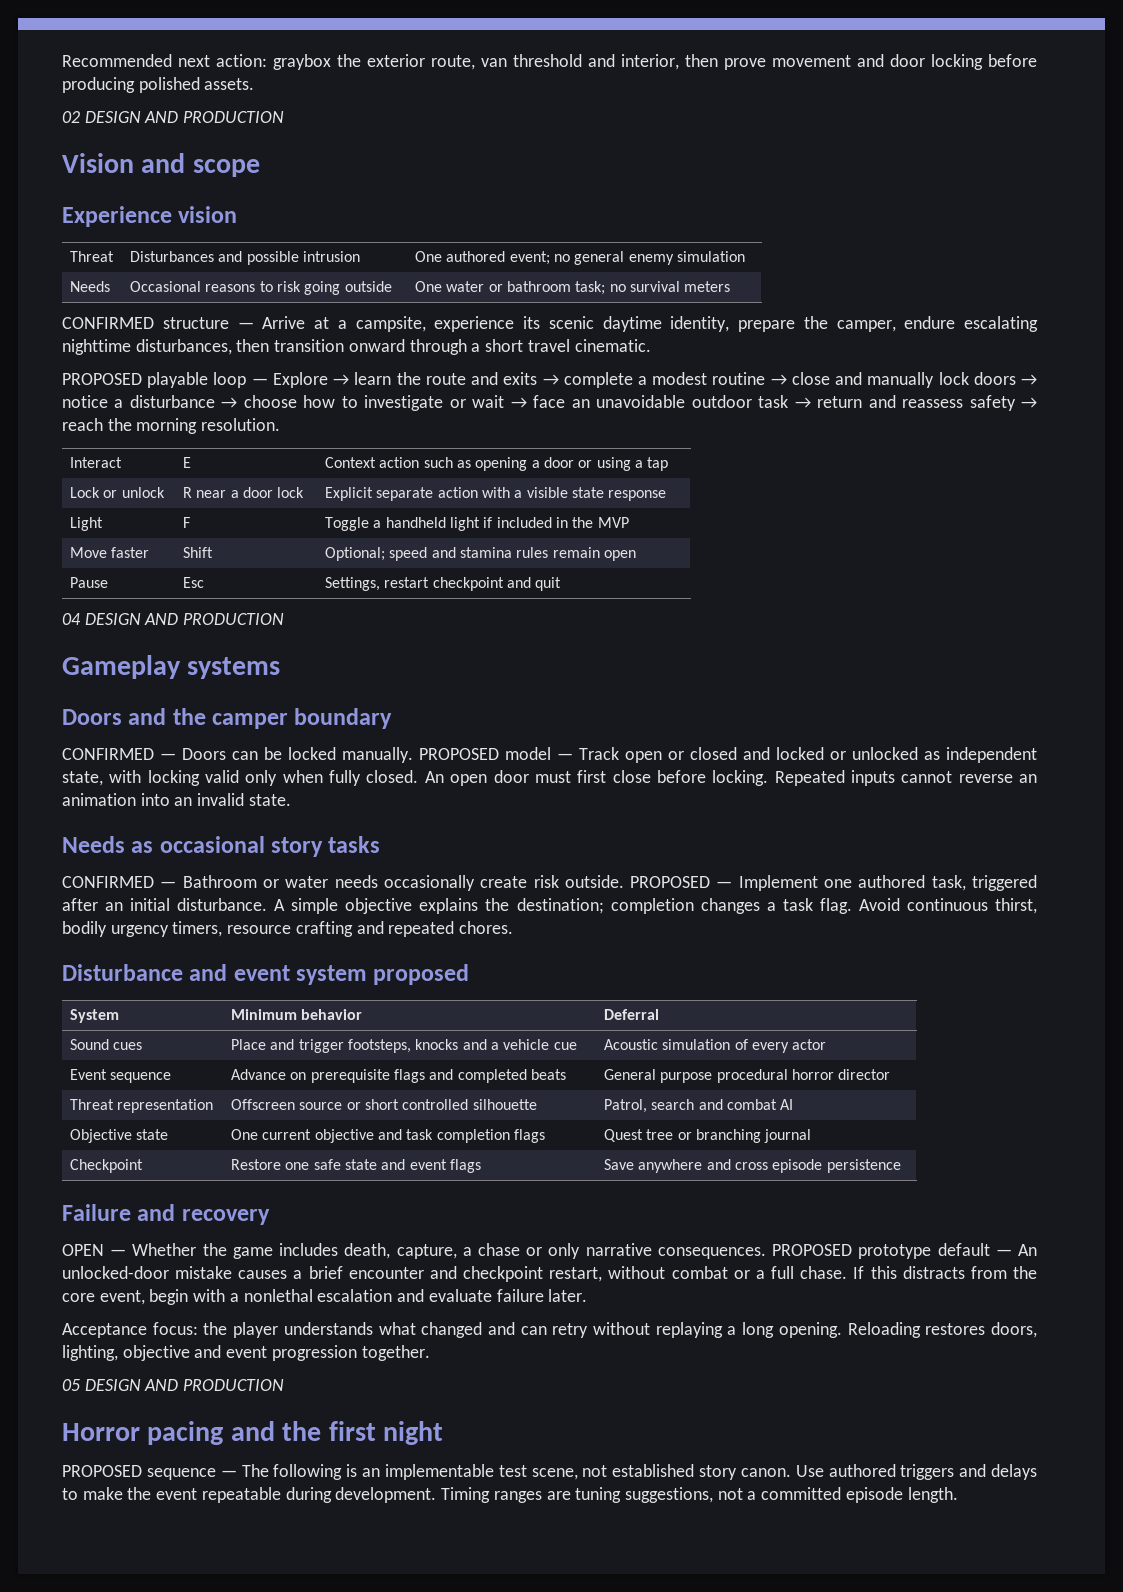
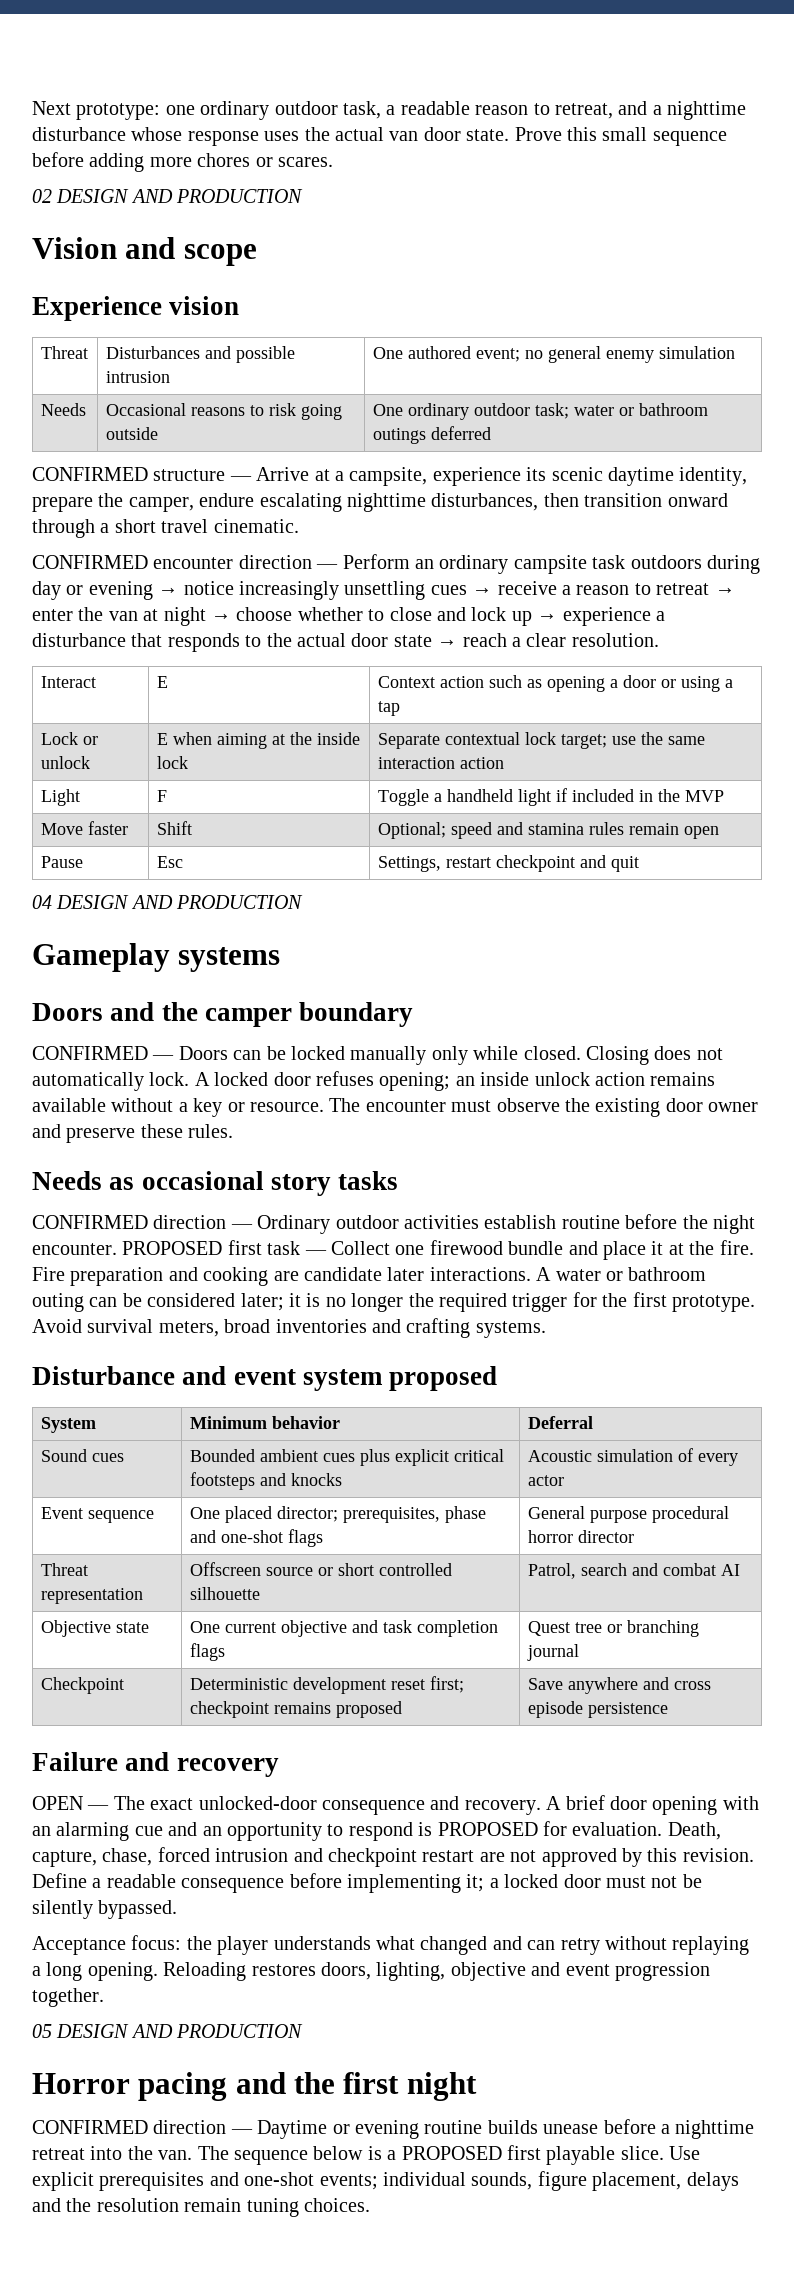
[62,54,1037,70] [62,77,255,93] Recommended next action: graybox the exterior route, van threshold and interior, then prove movement and door locking before producing polished assets. -> [32,101,747,120] [32,127,727,146] [32,152,333,172] Next prototype: one ordinary outdoor task, a readable reason to retreat, and a nighttime disturbance whose response uses the actual van door state. Prove this small sequence before adding more chores or scares.
[446,281,731,295] water or bathroom task; no survival meters -> [407,403,708,420] [372,426,491,444] ordinary outdoor task; water or bathroom outings deferred
[62,372,1038,388] [62,395,1037,411] [62,418,198,434] PROPOSED playable loop — Explore → learn the route and exits → complete a modest routine → close and manually lock doors → notice a disturbance → choose how to investigate or wait → face an unavoidable outdoor task → return and reassess safety → reach the morning -> [32,554,760,574] [32,581,735,600] [32,607,665,626] [32,633,567,652] CONFIRMED encounter direction — Perform an ordinary campsite task outdoors during day or evening → notice increasingly unsettling cues → receive a reason to retreat → enter the van at night → choose whether to close and lock up → experience a disturbance that responds to the actual door state → reach a clear
[183,487,305,498] [325,487,667,501] R near a door lock | Explicit separate action with a visible state response -> [156,732,360,749] [156,756,188,769] [377,732,705,749] [377,757,504,769] E when aiming at the inside lock | Separate contextual lock target; use the same interaction action
[342,747,1037,763] [62,770,1038,786] [62,793,291,806] manually. PROPOSED model — Track open or closed and locked or unlocked as independent state, with locking valid only when fully closed. An open door must first close before locking. Repeated inputs cannot reverse an animation into an invalid state. -> [350,1046,723,1065] [32,1071,716,1091] [32,1098,759,1117] [32,1124,234,1143] manually only while closed. Closing does not automatically lock. A locked door refuses opening; an inside unlock action remains available without a key or resource. The encounter must observe the existing door owner and preserve these rules.
[160,875,1037,891] [62,898,1037,914] [62,921,514,937] — Bathroom or water needs occasionally create risk outside. PROPOSED — Implement one authored task, triggered after an initial disturbance. A simple objective explains the destination; completion changes a task flag. Avoid continuous thirst, bodily urgency timers, resource crafting and repeated chores. -> [153,1214,755,1234] [32,1240,754,1260] [32,1267,707,1286] [32,1292,755,1312] [32,1318,546,1338] direction — Ordinary outdoor activities establish routine before the night encounter. PROPOSED first task — Collect one firewood bundle and place it at the fire. Fire preparation and cooking are candidate later interactions. A water or bathroom outing can be considered later; it is no longer the required trigger for the first prototype. Avoid survival meters, broad inventories and crafting systems.
[231,1039,577,1053] Place and trigger footsteps, knocks and a vehicle cue -> [189,1449,504,1466] [189,1472,342,1490] Bounded ambient cues plus explicit critical footsteps and knocks
[231,1069,566,1083] Advance on prerequisite flags and completed beats -> [189,1506,486,1523] [189,1529,323,1547] One placed director; prerequisites, phase and one-shot flags
[231,1159,481,1173] Restore one safe state and event flags -> [189,1676,464,1694] [189,1701,402,1718] Deterministic development reset first; checkpoint remains proposed
[132,1243,1037,1259] [62,1266,1037,1282] [62,1289,588,1305] Whether the game includes death, capture, a chase or only narrative consequences. PROPOSED prototype default — An unlocked-door mistake causes a brief encounter and checkpoint restart, without combat or a full chase. If this distracts from the core event, begin with a nonlethal escalation and evaluate failure later. -> [113,1795,759,1815] [32,1821,721,1841] [32,1847,754,1867] [32,1873,702,1893] [32,1900,178,1919] The exact unlocked-door consequence and recovery. A brief door opening with an alarming cue and an opportunity to respond is PROPOSED for evaluation. Death, capture, chase, forced intrusion and checkpoint restart are not approved by this revision. Define a readable consequence before implementing it; a locked door must not be silently bypassed.
[62,1464,1038,1480] [62,1487,958,1503] PROPOSED sequence — The following is an implementable test scene, not established story canon. Use authored triggers and delays to make the event repeatable during development. Timing ranges are tuning suggestions, not a committed episode length. -> [32,2119,755,2139] [32,2145,701,2165] [32,2171,739,2191] [32,2198,370,2217] CONFIRMED direction — Daytime or evening routine builds unease before a nighttime retreat into the van. The sequence below is a PROPOSED first playable slice. Use explicit prerequisites and one-shot events; individual sounds, figure placement, delays and the resolution remain tuning choices.

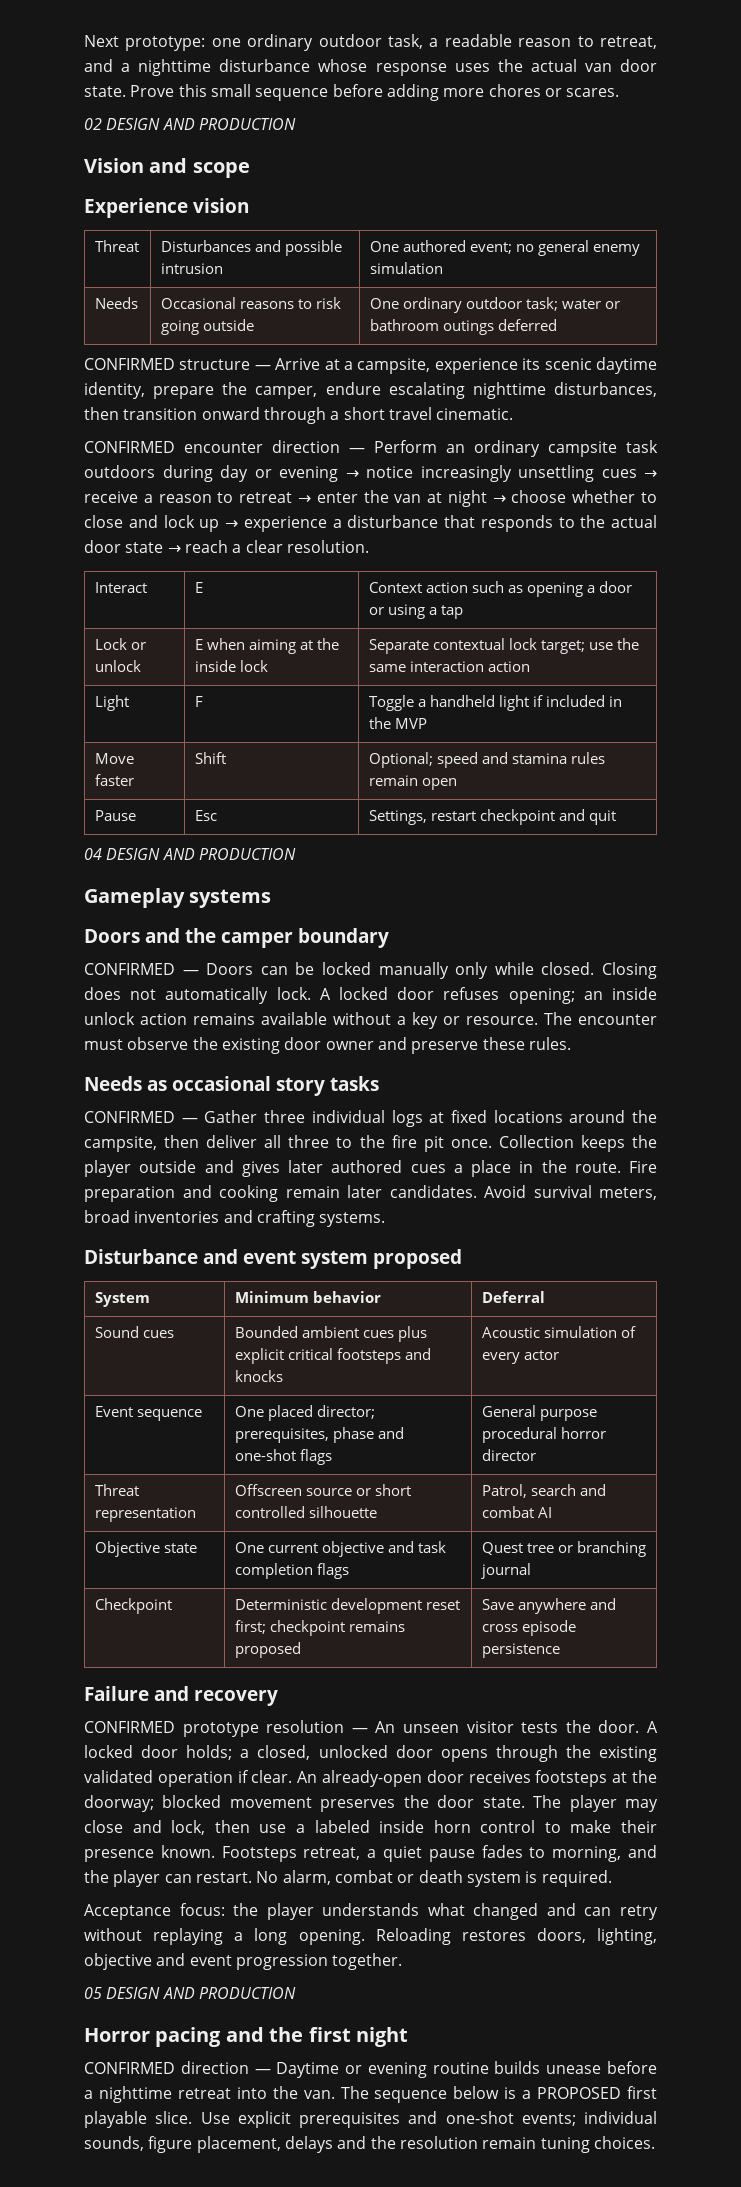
[153,1214,755,1234] [32,1240,754,1260] [32,1267,707,1286] [32,1292,755,1312] direction — Ordinary outdoor activities establish routine before the night encounter. PROPOSED first task — Collect one firewood bundle and place it at the fire. Fire preparation and cooking are candidate later interactions. A water or bathroom outing can be considered later; it is no longer the required trigger for the first prototype. -> [181,1110,657,1127] [84,1135,657,1152] [84,1160,657,1177] [84,1185,477,1202] — Gather three individual logs at fixed locations around the campsite, then deliver all three to the fire pit once. Collection keeps the player outside and gives later authored cues a place in the route. Fire preparation and cooking remain later candidates.
[32,1795,759,1815] [32,1821,721,1841] [32,1847,754,1867] [32,1873,702,1893] [32,1900,178,1919] OPEN — The exact unlocked-door consequence and recovery. A brief door opening with an alarming cue and an opportunity to respond is PROPOSED for evaluation. Death, capture, chase, forced intrusion and checkpoint restart are not approved by this revision. Define a readable consequence before implementing it; a locked door must not be silently bypassed. -> [84,1720,659,1737] [84,1745,658,1762] [84,1770,657,1787] [84,1795,659,1812] [84,1820,657,1835] [84,1845,657,1862] [84,1870,612,1887] CONFIRMED prototype resolution — An unseen visitor tests the door. A locked door holds; a closed, unlocked door opens through the existing validated operation if clear. An already-open door receives footsteps at the doorway; blocked movement preserves the door state. The player may close and lock, then use a labeled inside horn control to make their presence known. Footsteps retreat, a quiet pause fades to morning, and the player can restart. No alarm, combat or death system is required.

